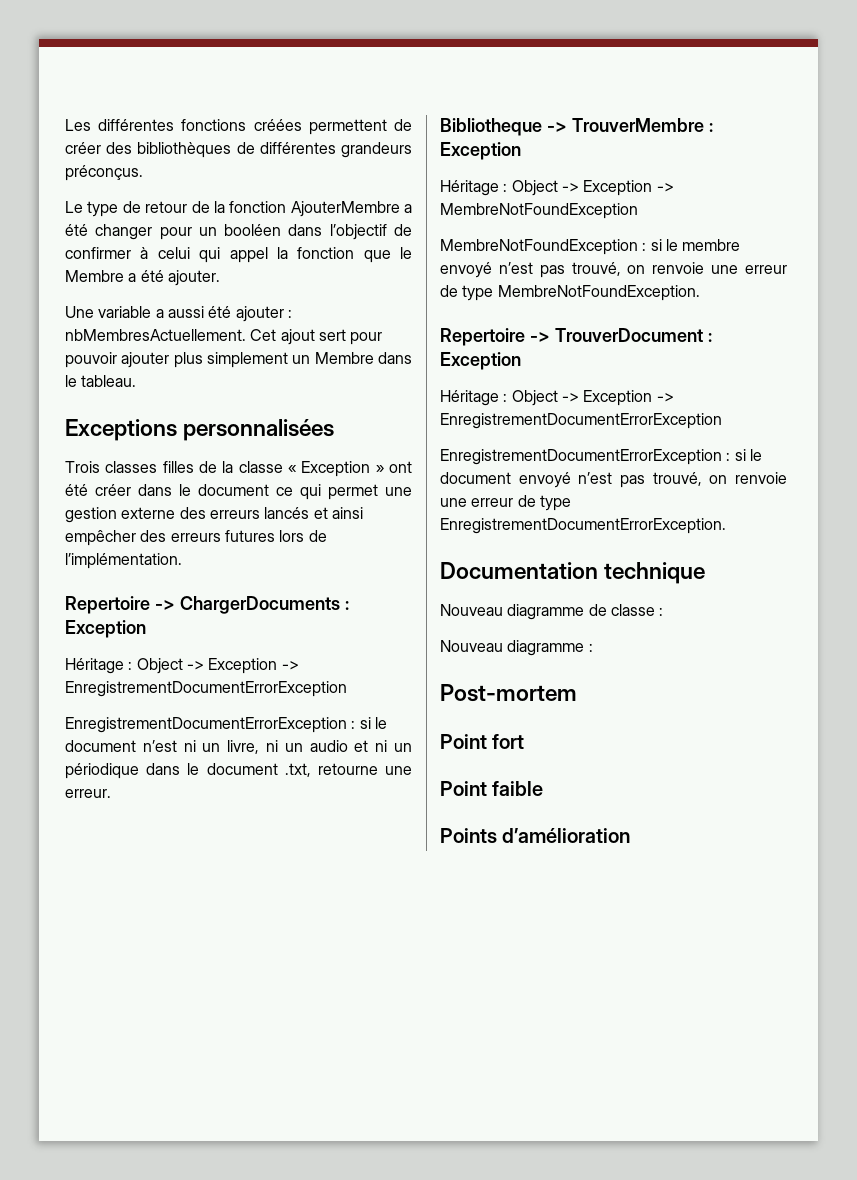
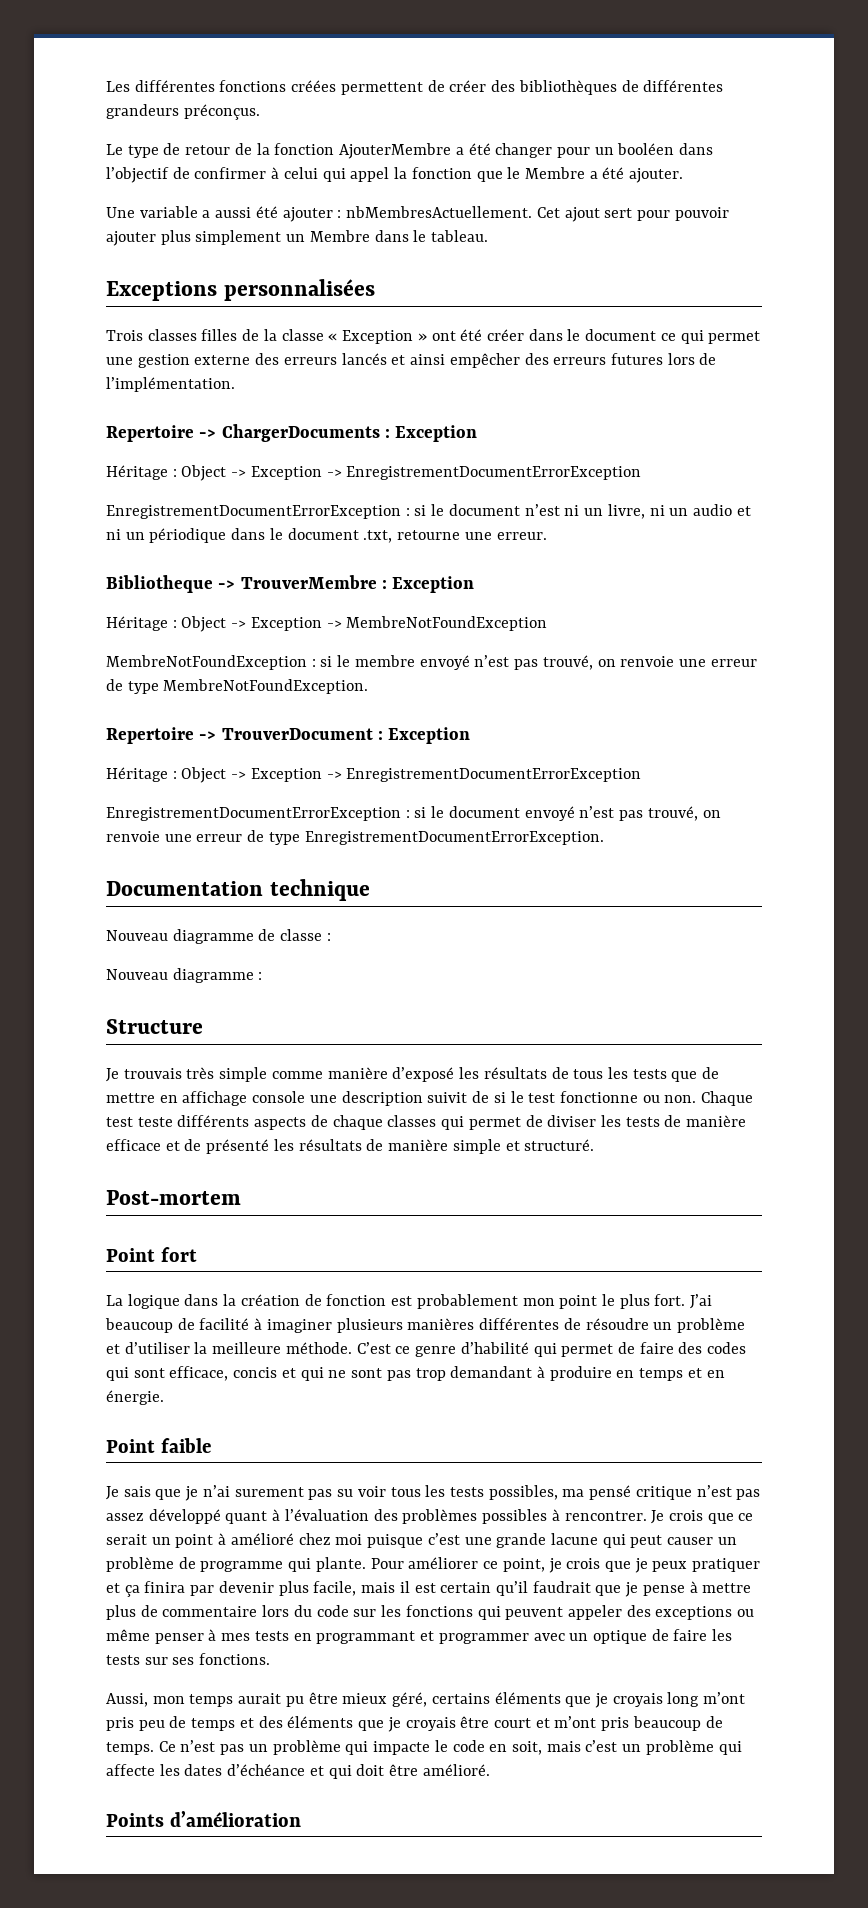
[440,684,577,702] [440,734,525,749] [440,781,544,796] Post-mortem // Point fort // Point faible -> [106,1019,203,1034] [106,1067,720,1082] [106,1091,754,1106] [106,1115,747,1130] [106,1139,595,1154] [106,1190,241,1205] [106,1247,197,1262] [106,1294,713,1309] [105,1318,745,1333] [106,1342,747,1357] [106,1366,725,1381] [106,1390,164,1405] [106,1438,211,1453] [106,1485,761,1501] [106,1509,754,1524] [106,1533,737,1548] [106,1557,761,1573] [106,1581,752,1597] [106,1605,755,1620] [106,1629,733,1644] [106,1653,271,1665] [106,1692,746,1708] [106,1716,723,1732] [106,1740,742,1755] [106,1764,490,1779] Structure // Je trouvais très simple comme manière d’exposé les résultats de tous les tests que de mettre en affichage console une description suivit de si le test fonctionne ou non. Chaque test teste différents aspects de chaque classes qui permet de diviser les tests de manière efficace et de présenté les résultats de manière simple et structuré. // Post-mortem // Point fort // La logique dans la création de fonction est probablement mon point le plus fort. J’ai beaucoup de facilité à imaginer plusieurs manières différentes de résoudre un problème et d’utiliser la meilleure méthode. C’est ce genre d’habilité qui permet de faire des codes qui sont efficace, concis et qui ne sont pas trop demandant à produire en temps et en énergie. // Point faible // Je sais que je n’ai surement pas su voir tous les tests possibles, ma pensé critique n’est pas assez développé quant à l’évaluation des problèmes possibles à rencontrer. Je crois que ce serait un point à amélioré chez moi puisque c’est une grande lacune qui peut causer un problème de programme qui plante. Pour améliorer ce point, je crois que je peux pratiquer et ça finira par devenir plus facile, mais il est certain qu’il faudrait que je pense à mettre plus de commentaire lors du code sur les fonctions qui peuvent appeler des exceptions ou même penser à mes tests en programmant et programmer avec un optique de faire les tests sur ses fonctions. // Aussi, mon temps aurait pu être mieux géré, certains éléments que je croyais long m’ont pris peu de temps et des éléments que je croyais être court et m’ont pris beaucoup de temps. Ce n’est pas un problème qui impacte le code en soit, mais c’est un problème qui affecte les dates d’échéance et qui doit être amélioré.

